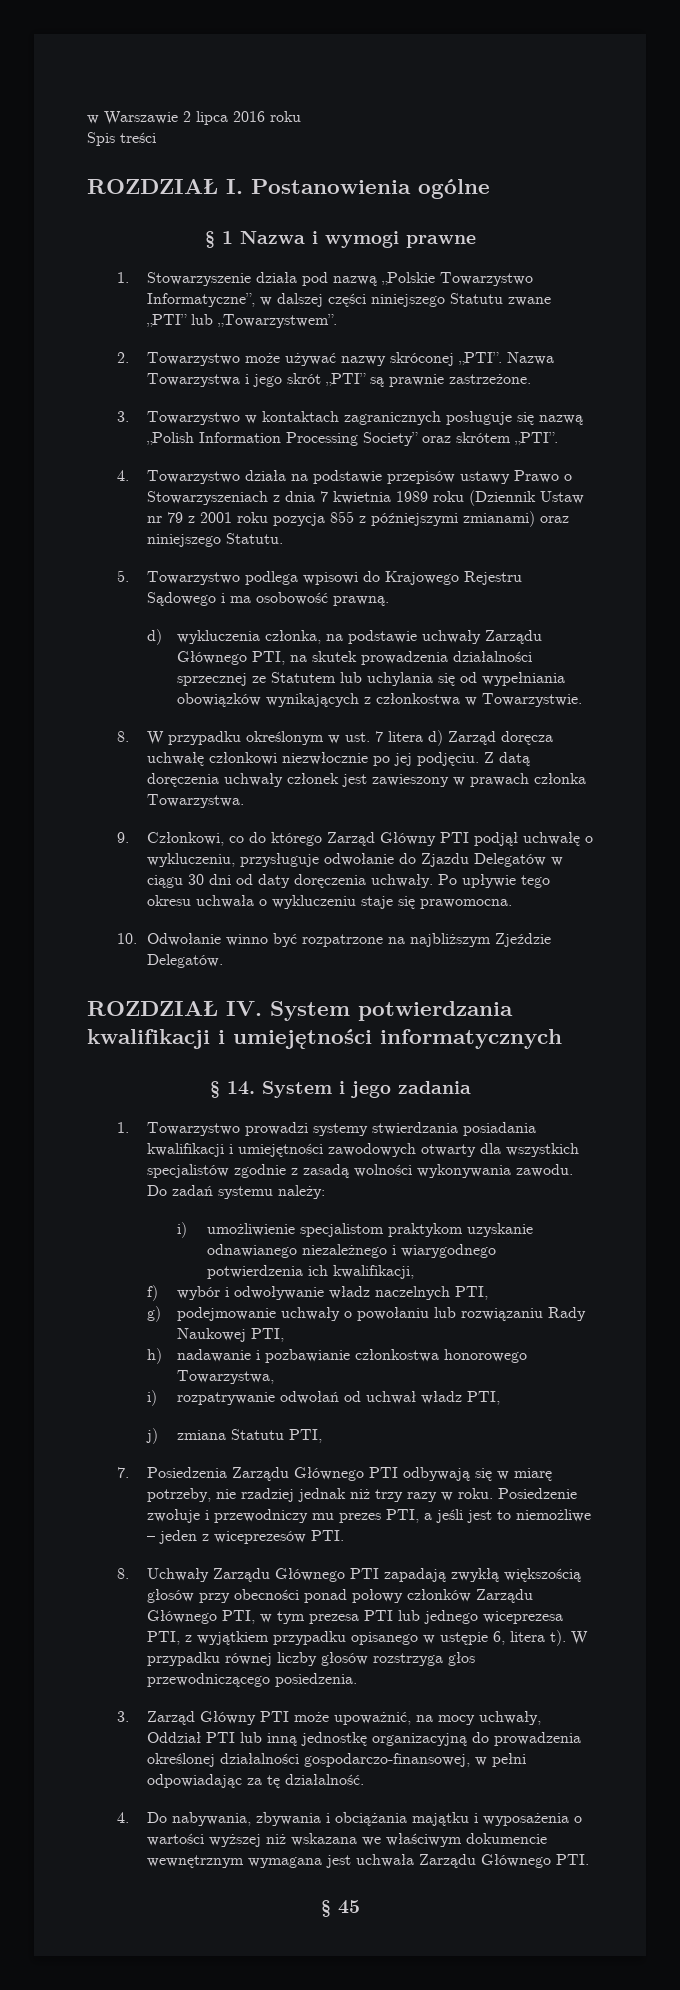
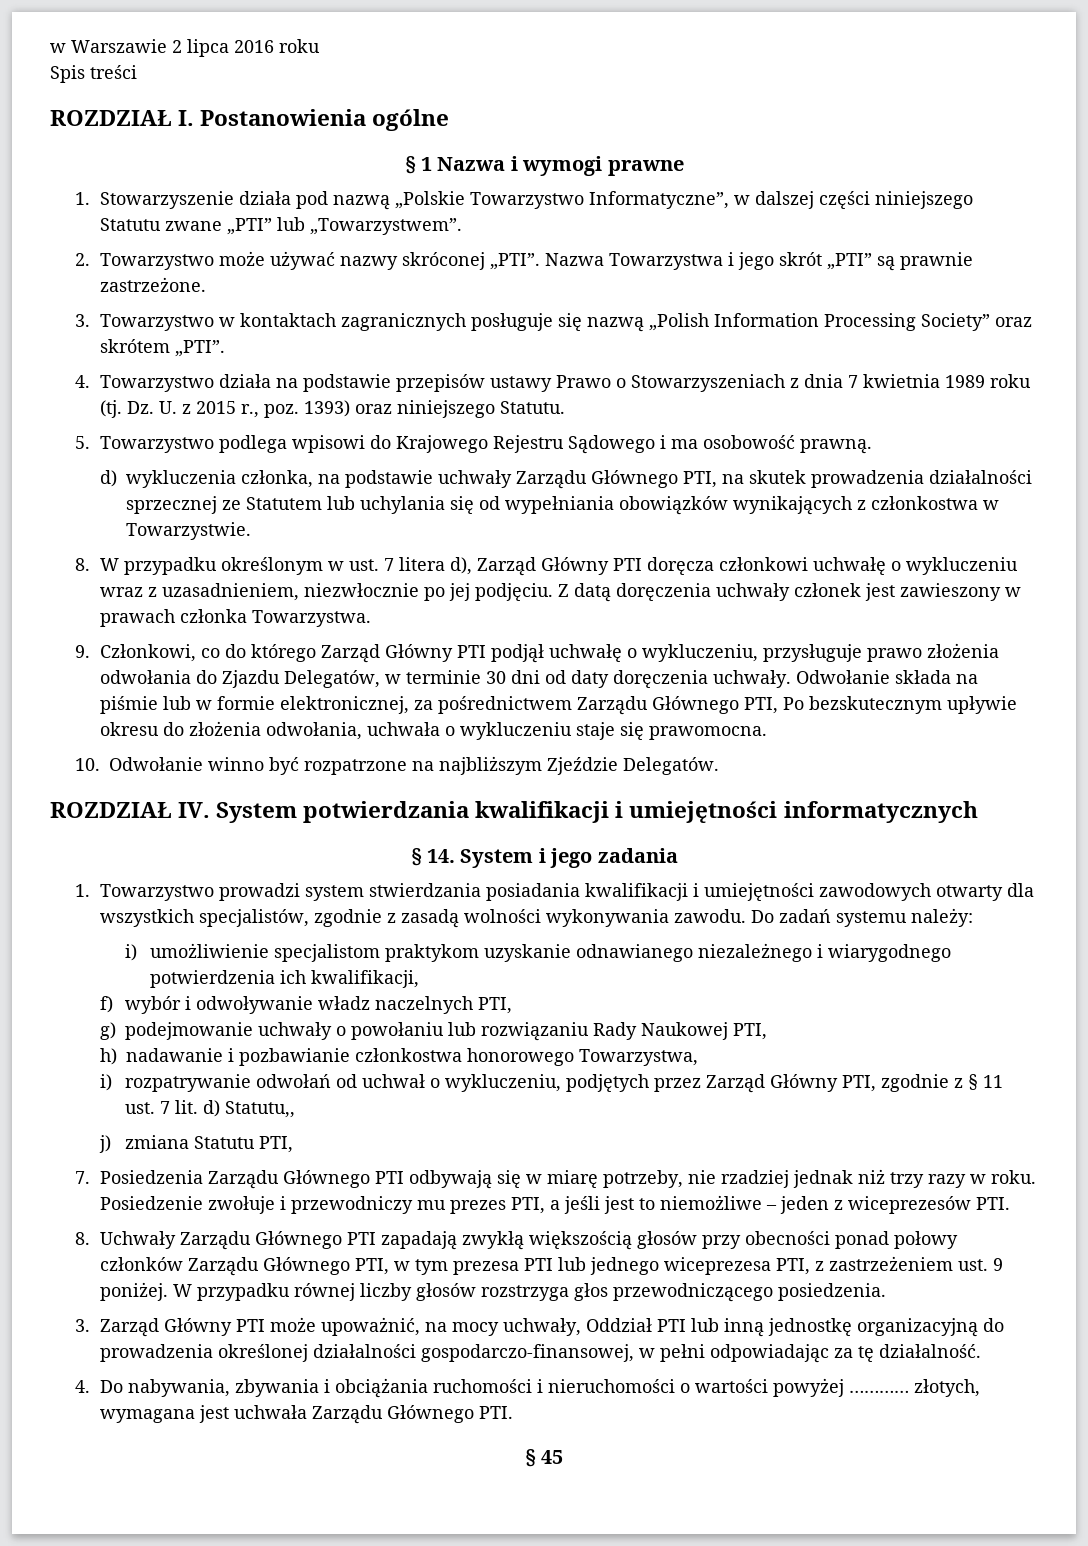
[468,490,584,506] [146,511,535,527] (Dziennik Ustaw nr 79 z 2001 roku pozycja 855 z późniejszymi zmianami) -> [100,400,351,418] (tj. Dz. U. z 2015 r., poz. 1393)
[427,730,553,746] [146,752,277,766] d) Zarząd doręcza uchwałę członkowi -> [450,557,1019,576] [100,583,300,601] d), Zarząd Główny PTI doręcza członkowi uchwałę o wykluczeniu wraz z uzasadnieniem,
[323,853,563,867] [146,875,183,888] odwołanie do Zjazdu Delegatów w ciągu -> [867,643,1000,662] [100,670,482,688] prawo złożenia odwołania do Zjazdu Delegatów, w terminie
[437,874,550,888] [146,895,191,906] Po upływie tego okresu -> [796,670,979,684] [100,696,1018,715] [100,721,363,740] Odwołanie składa na piśmie lub w formie elektronicznej, za pośrednictwem Zarządu Głównego PTI, Po bezskutecznym upływie okresu do złożenia odwołania,
[312,1123,368,1136] systemy -> [305,885,365,901] system
[146,1164,229,1178] specjalistów -> [199,909,310,927] specjalistów,
[420,1391,500,1405] władz PTI, -> [430,1074,1004,1093] [125,1100,296,1118] o wykluczeniu, podjętych przez Zarząd Główny PTI, zgodnie z § 11 ust. 7 lit. d) Statutu,,
[196,1630,566,1646] wyjątkiem przypadku opisanego w ustępie 6, litera t). -> [829,1256,1004,1271] [100,1282,169,1301] zastrzeżeniem ust. 9 poniżej.
[411,1812,582,1826] [146,1833,547,1847] [146,1855,244,1868] majątku i wyposażenia o wartości wyższej niż wskazana we właściwym dokumencie wewnętrznym -> [433,1378,981,1397] ruchomości i nieruchomości o wartości powyżej ………… złotych,

